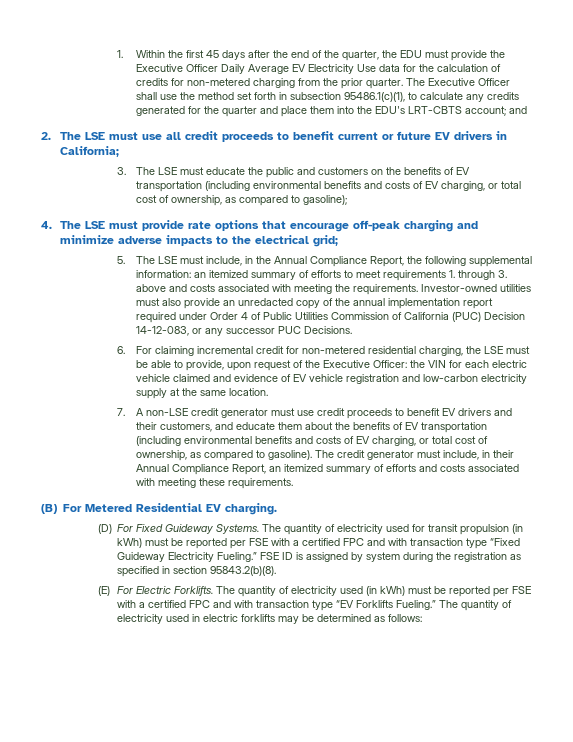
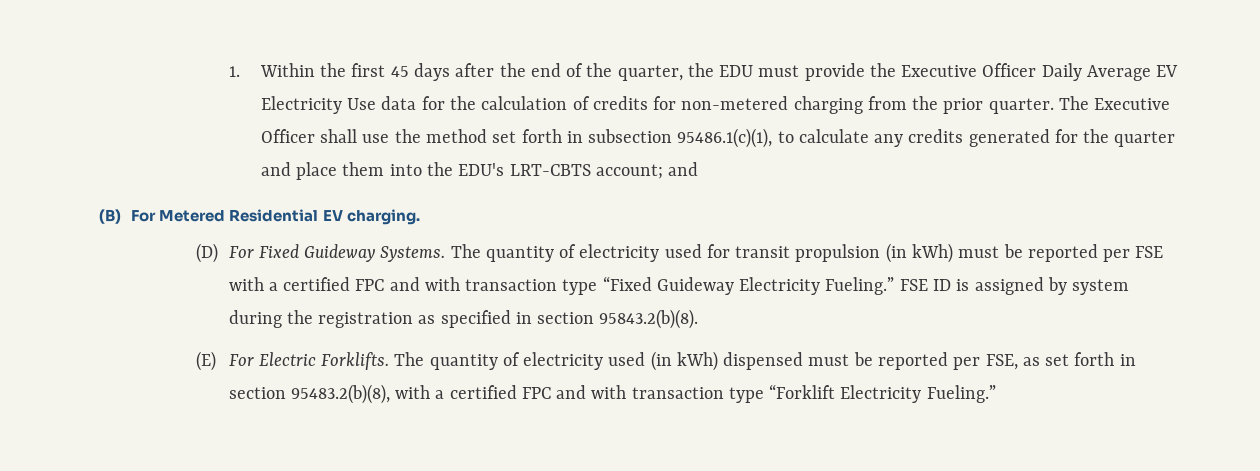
[41,131,507,142] [59,146,119,157] [116,167,470,178] [135,181,521,192] [135,195,347,206] [41,220,478,232] [59,235,338,247] [116,256,532,267] [135,270,507,281] [135,284,531,295] [135,298,493,309] [135,312,525,323] [135,326,352,336] [116,346,530,356] [135,360,527,371] [135,374,527,384] [135,388,268,399] [116,408,512,419] [135,422,487,433] [135,436,488,446] [135,450,514,461] [135,464,519,475] [135,478,293,489] // 2. The LSE must use all credit proceeds to benefit current or future EV drivers in California; // 3. The LSE must educate the public and customers on the benefits of EV transportation (including environmental benefits and costs of EV charging, or total cost of ownership, as compared to gasoline); // 4. The LSE must provide rate options that encourage off-peak charging and minimize adverse impacts to the electrical grid; // 5. The LSE must include, in the Annual Compliance Report, the following supplemental information: an itemized summary of efforts to meet requirements 1. through 3. above and costs associated with meeting the requirements. Investor-owned utilities must also provide an unredacted copy of the annual implementation report required under Order 4 of Public Utilities Commission of California (PUC) Decision 14-12-083, or any successor PUC Decisions. // 6. For claiming incremental credit for non-metered residential charging, the LSE must be able to provide, upon request of the Executive Officer: the VIN for each electric vehicle claimed and evidence of EV vehicle registration and low-carbon electricity supply at the same location. // 7. A non-LSE credit generator must use credit proceeds to benefit EV drivers and their customers, and educate them about the benefits of EV transportation (including environmental benefits and costs of EV charging, or total cost of ownership, as compared to gasoline). The credit generator must include, in their Annual Compliance Report, an itemized summary of efforts and costs associated with meeting these requirements. -> (699, 169) none
[407,586,531,597] [116,600,512,611] [116,614,422,624] must be reported per FSE with a certified FPC and with transaction type “EV Forklifts Fueling.” The quantity of electricity used in electric forklifts may be determined as follows: -> [723,352,1136,370] [228,384,996,404] dispensed must be reported per FSE, as set forth in section 95483.2(b)(8), with a certified FPC and with transaction type “Forklift Electricity Fueling.”

